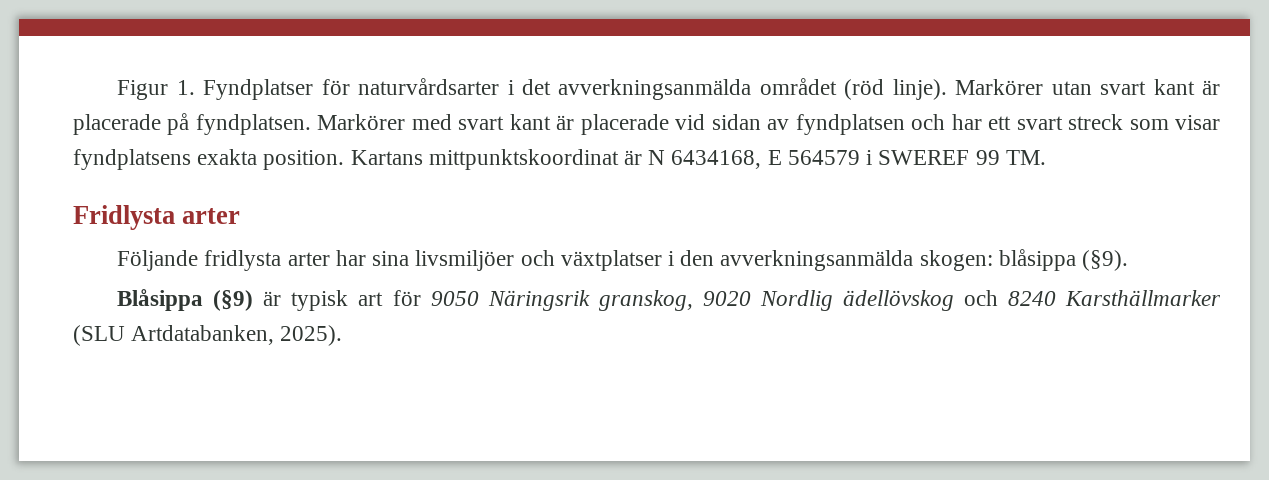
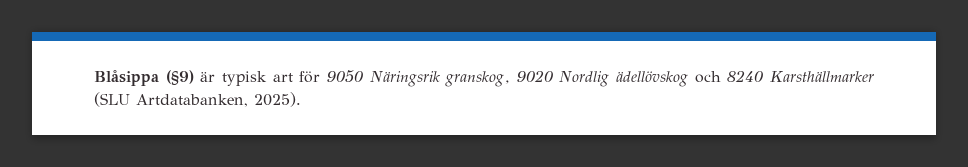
[117,78,1220,100] [73,113,1220,135] [73,149,1046,170] [73,205,241,230] [117,249,1128,271] Figur 1. Fyndplatser för naturvårdsarter i det avverkningsanmälda området (röd linje). Markörer utan svart kant är placerade på fyndplatsen. Markörer med svart kant är placerade vid sidan av fyndplatsen och har ett svart streck som visar fyndplatsens exakta position. Kartans mittpunktskoordinat är N 6434168, E 564579 i SWEREF 99 TM. // Fridlysta arter // Följande fridlysta arter har sina livsmiljöer och växtplatser i den avverkningsanmälda skogen: blåsippa (§9). // -> (94, 78) none

